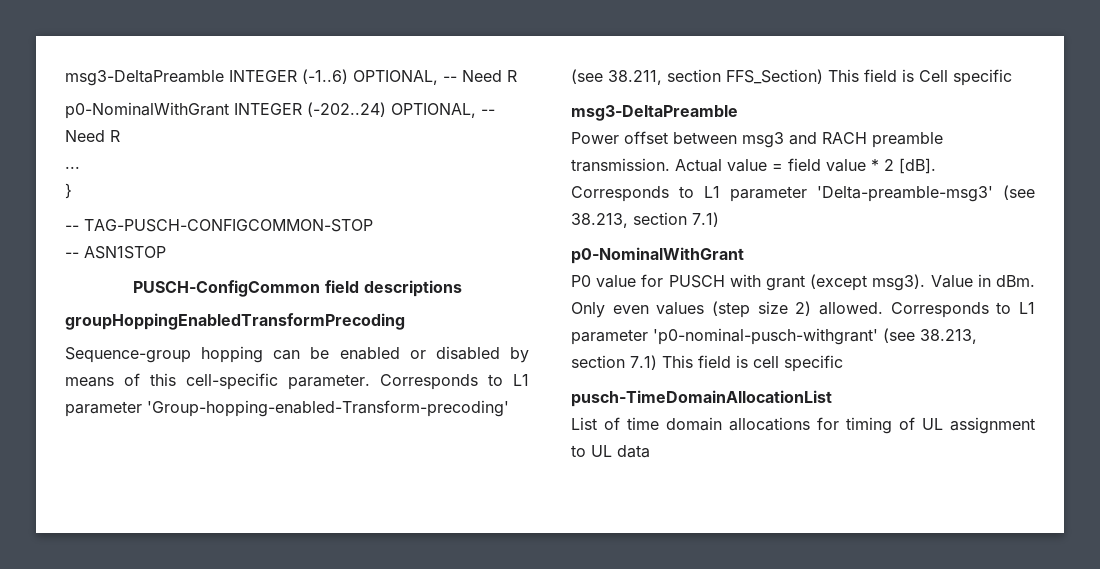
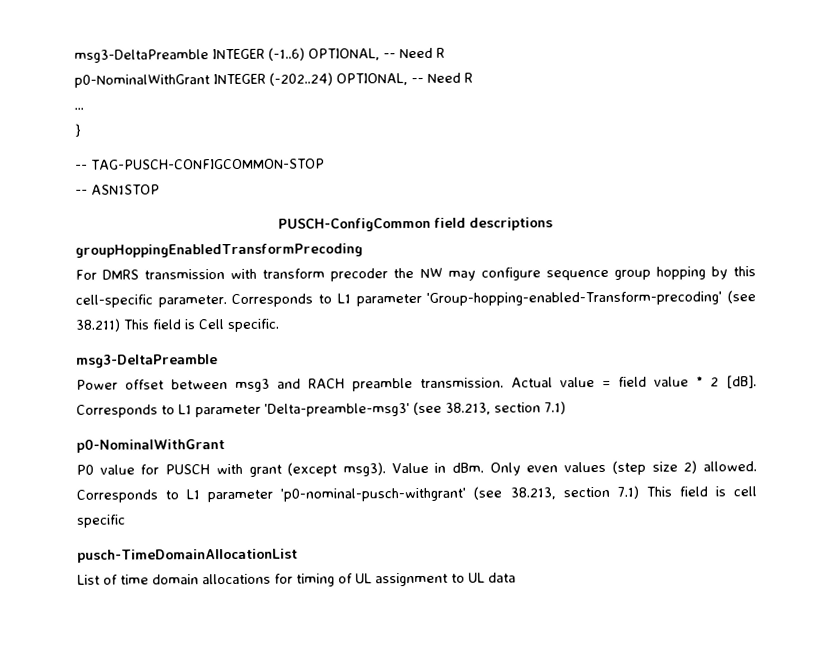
[65,346,530,363] [65,373,140,387] Sequence-group hopping can be enabled or disabled by means of -> [75,266,728,282] For DMRS transmission with transform precoder the NW may configure sequence group hopping by
[608,69,823,85] 38.211, section FFS_Section) -> [75,318,120,332] 38.211)
[953,69,1012,86] specific -> [227,318,279,333] specific.

